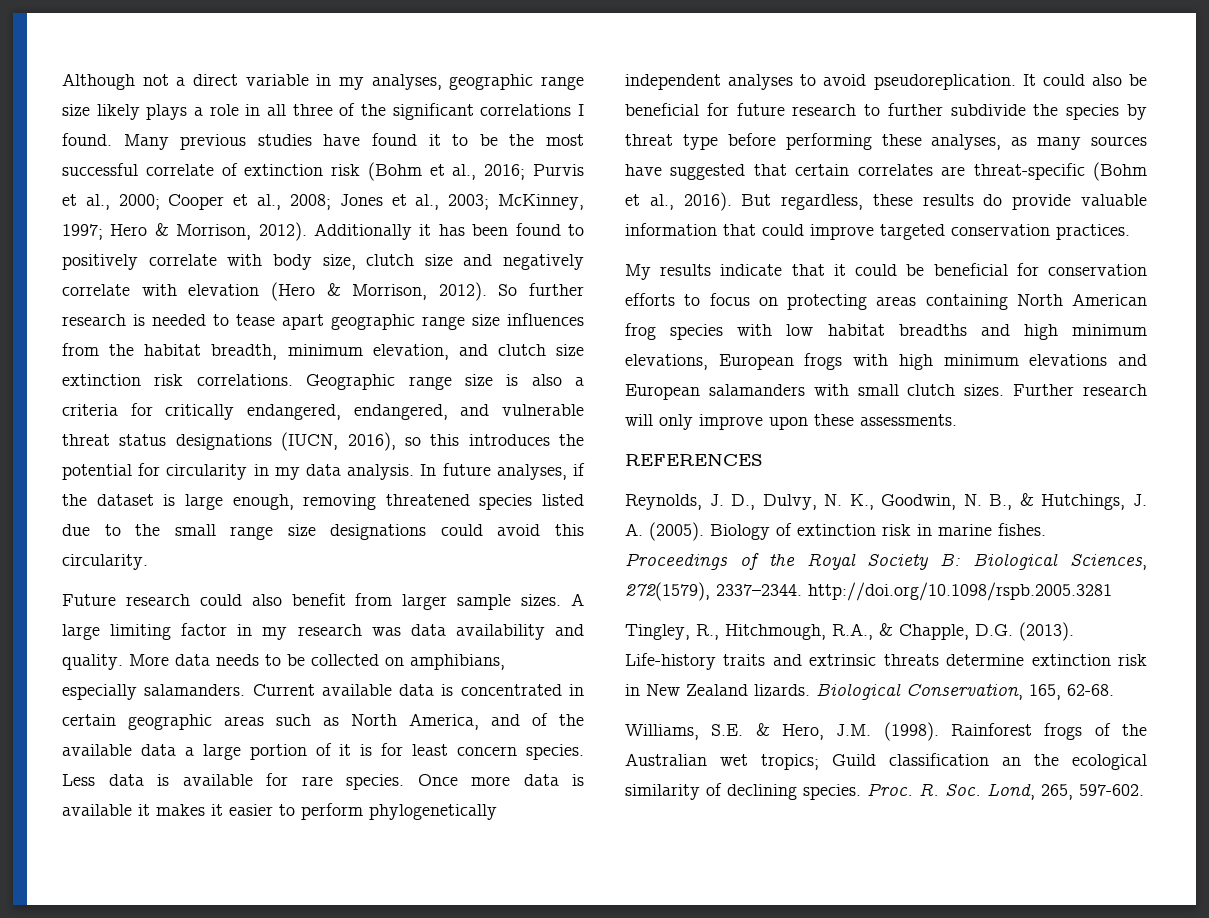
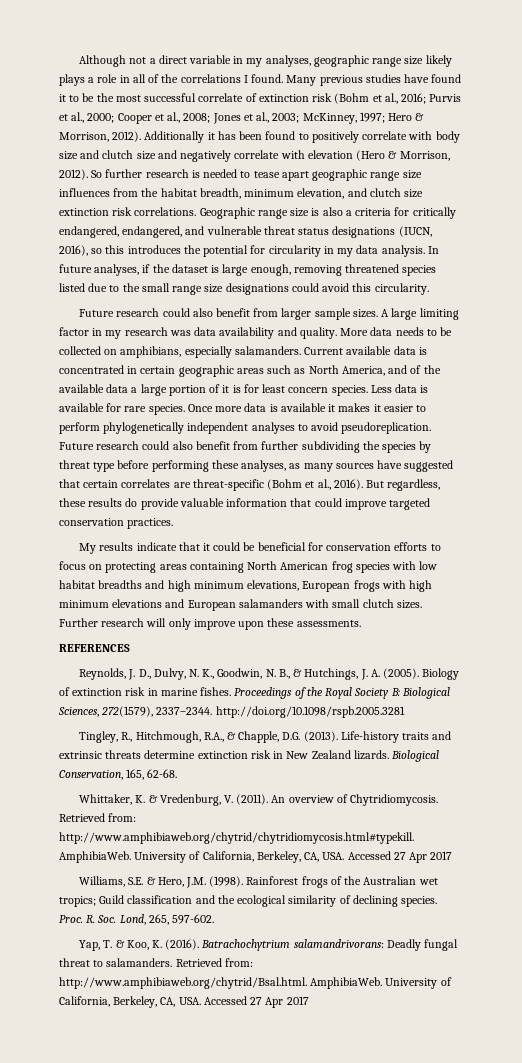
[292,103,474,120] three of the significant -> [148,74,179,83] of the
[322,254,356,270] size, -> [59,150,100,160] size and
[1022,74,1147,86] [625,103,1026,116] It could also be beneficial for future research to further subdivide -> [59,441,360,453] Future research could also benefit from further subdividing
(1114, 690) none -> [79,794,439,806] [59,813,137,822] [59,832,414,844] [59,851,453,863] // Whittaker, K. & Vredenburg, V. (2011). An overview of Chytridiomycosis. Retrieved from: http://www.amphibiaweb.org/chytrid/chytridiomycosis.html#typekill. AmphibiaWeb. University of California, Berkeley, CA, USA. Accessed 27 Apr 2017
[1002,757,1021,766] an -> [195,895,215,904] and
(1144, 790) none -> [79,939,459,951] [59,958,253,967] [59,977,452,989] [59,996,309,1008] // Yap, T. & Koo, K. (2016). Batrachochytrium salamandrivorans: Deadly fungal threat to salamanders. Retrieved from: http://www.amphibiaweb.org/chytrid/Bsal.html. AmphibiaWeb. University of California, Berkeley, CA, USA. Accessed 27 Apr 2017

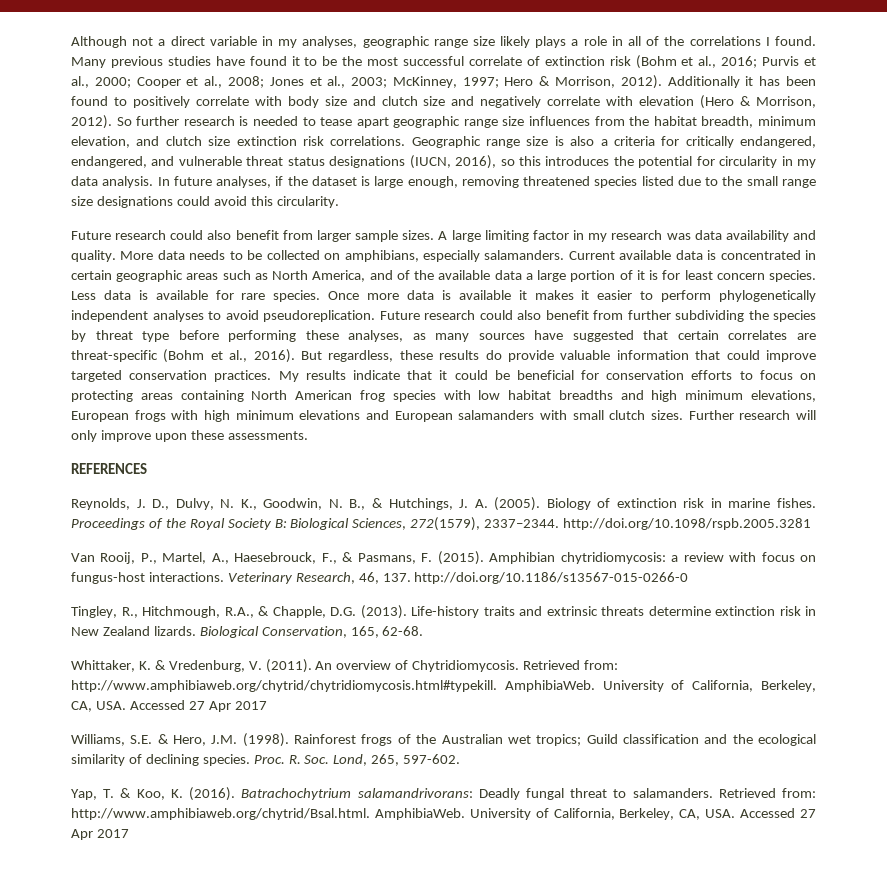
(174, 523) // -> (272, 376) none
(405, 712) none -> [71,551,816,565] [71,572,689,584] // Van Rooij, P., Martel, A., Haesebrouck, F., & Pasmans, F. (2015). Amphibian chytridiomycosis: a review with focus on fungus-host interactions. Veterinary Research, 46, 137. http://doi.org/10.1186/s13567-015-0266-0

